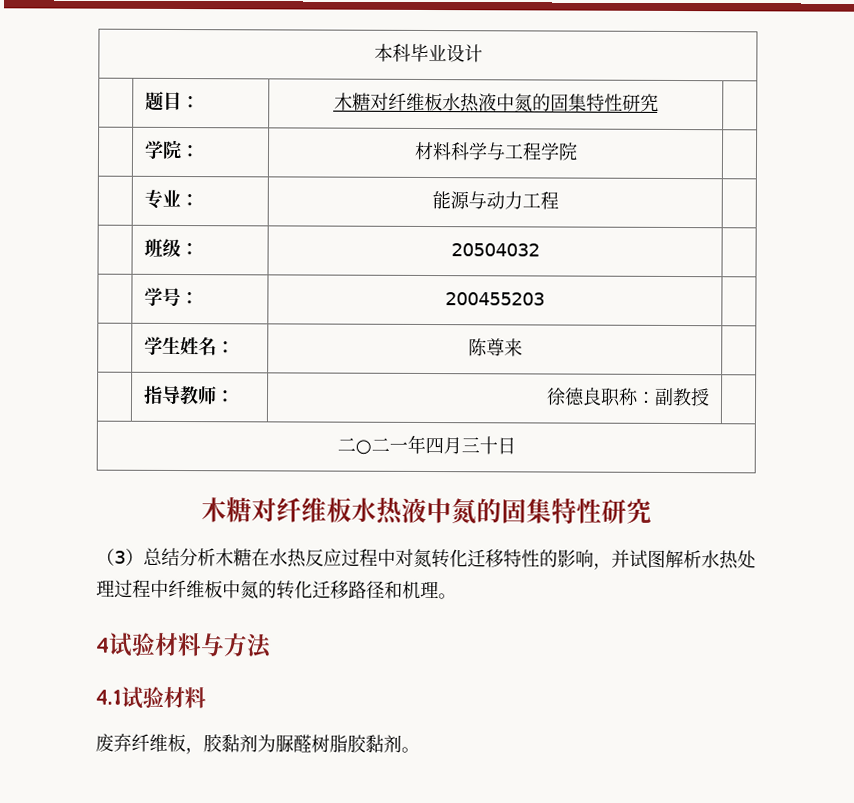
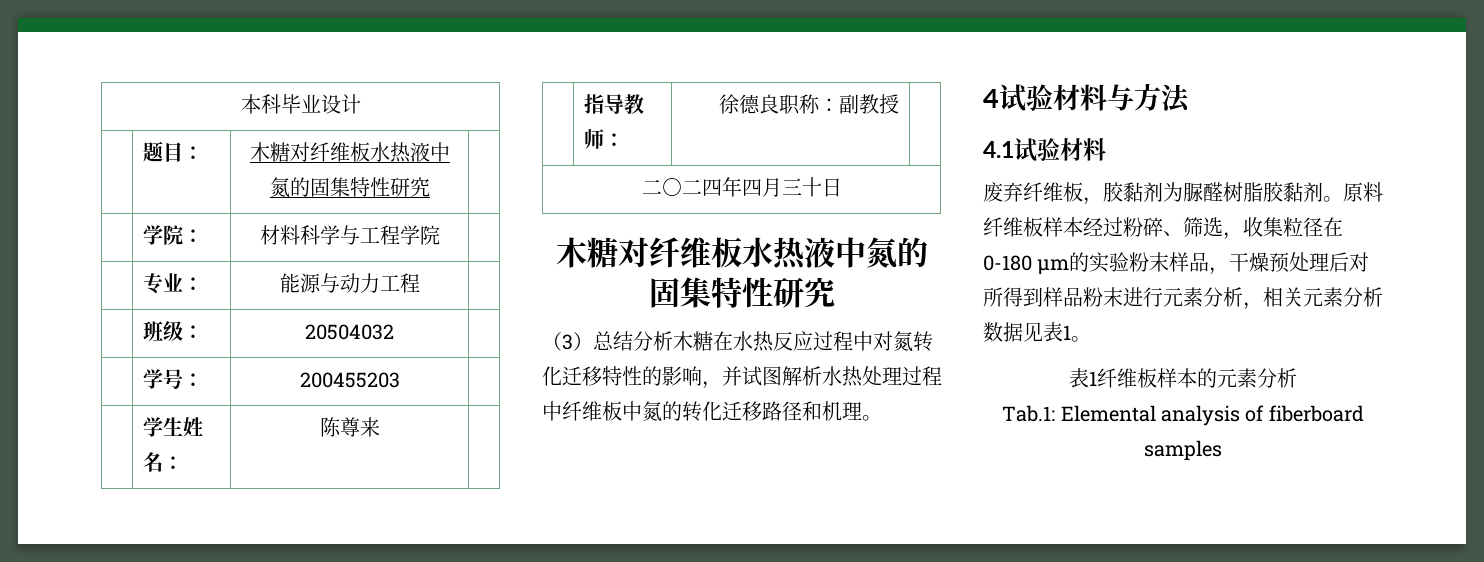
[388,441,408,452] 一 -> [701,179,722,196] 四
(420, 749) none -> [1343,182,1383,202] [983,217,1343,240] [983,252,1370,275] [983,287,1383,310] [983,322,1091,342] [1069,368,1297,388] [1002,405,1364,426] [1144,440,1222,461] 原料纤维板样本经过粉碎、筛选，收集粒径在0-180 µm的实验粉末样品，干燥预处理后对所得到样品粉末进行元素分析，相关元素分析数据见表1。 // 表1纤维板样本的元素分析 // Tab.1: Elemental analysis of fiberboard samples

